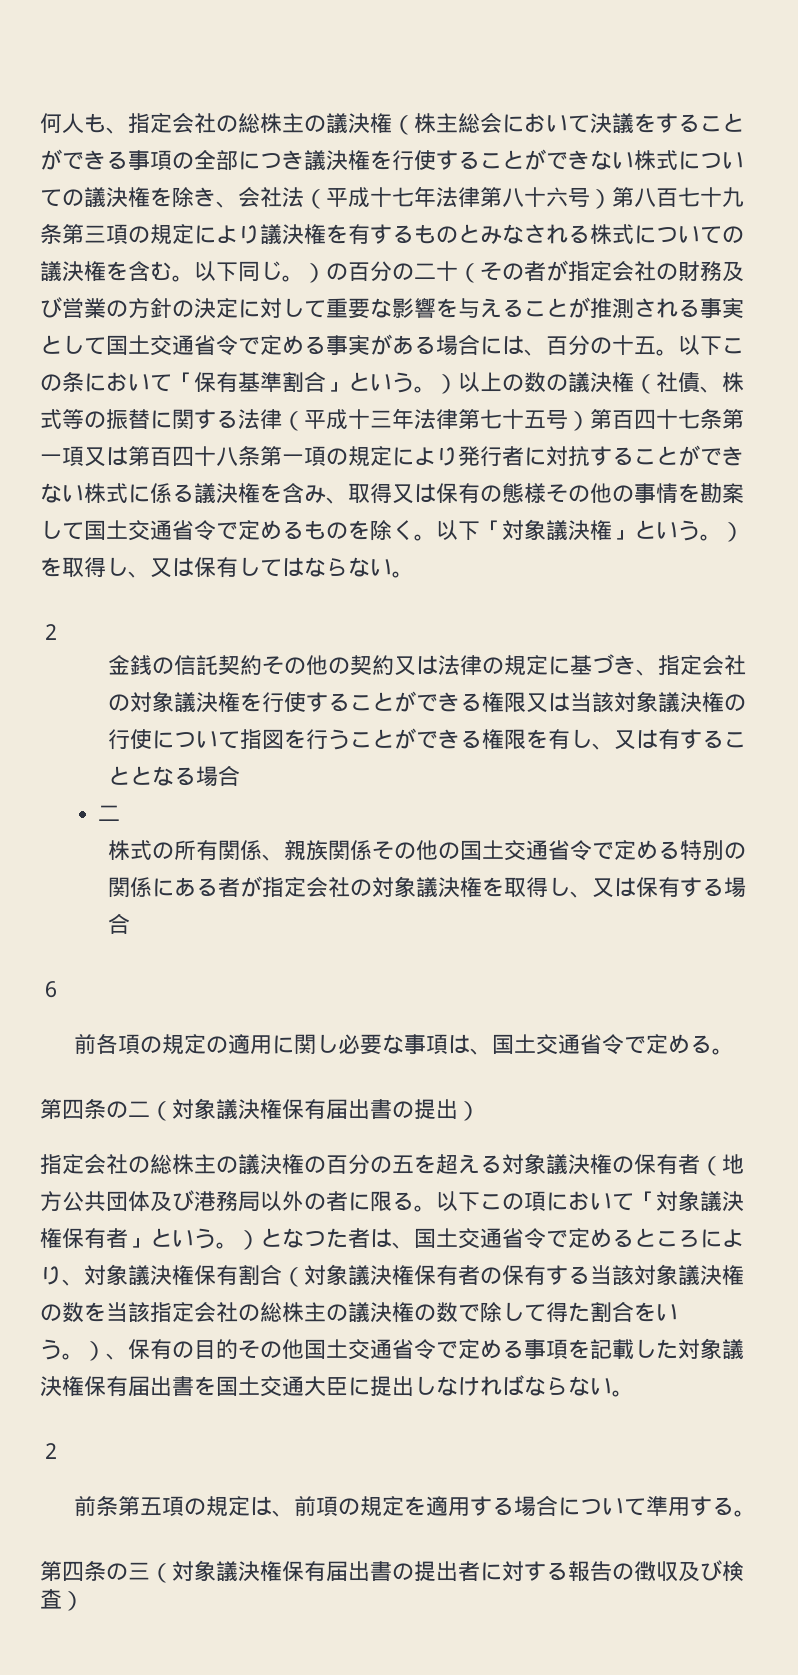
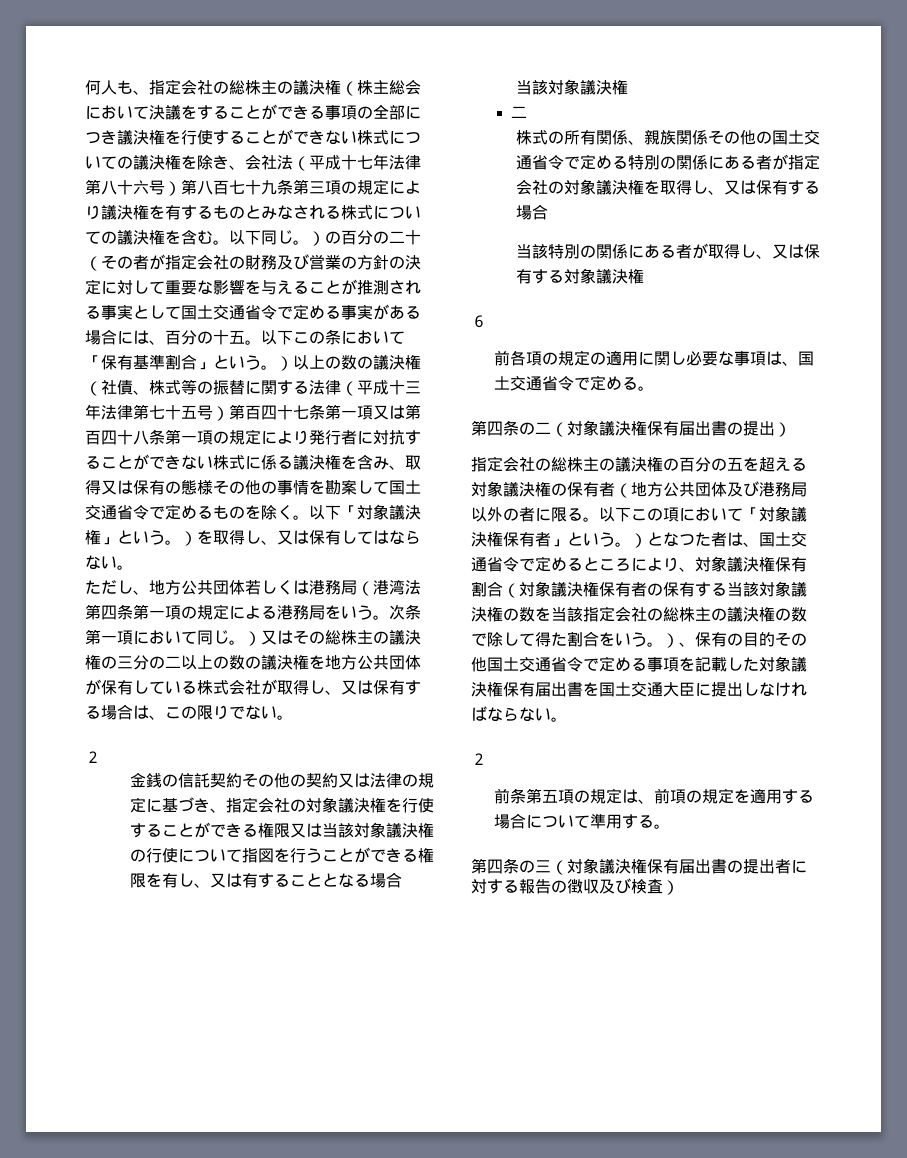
(414, 574) none -> [85,580,421,596] [85,604,421,620] [85,629,421,646] [85,655,421,670] [85,679,421,695] [85,704,293,720] // ただし、地方公共団体若しくは港務局（港湾法第四条第一項の規定による港務局をいう。次条第一項において同じ。）又はその総株主の議決権の三分の二以上の数の議決権を地方公共団体が保有している株式会社が取得し、又は保有する場合は、この限りでない。
(241, 775) none -> [515,79,628,95] // 当該対象議決権
(131, 923) none -> [515,243,820,259] [515,268,644,284] // 当該特別の関係にある者が取得し、又は保有する対象議決権

